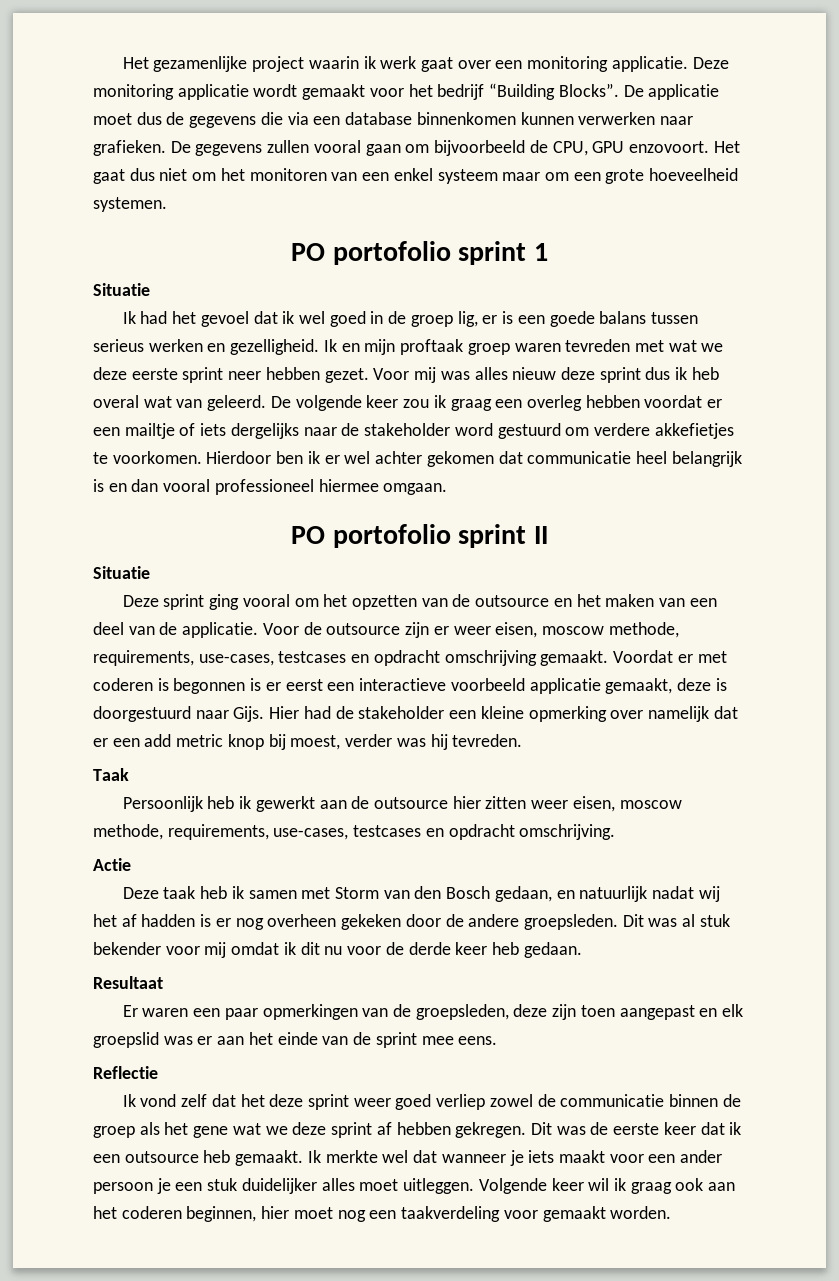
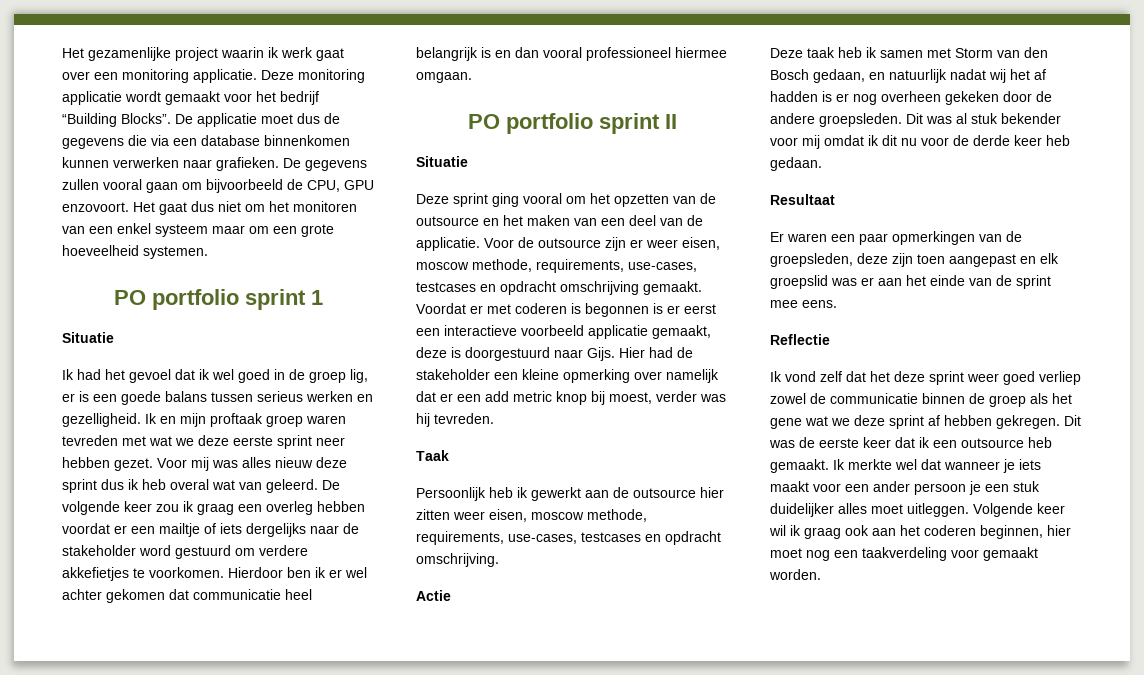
[332,241,451,265] portofolio -> [151,289,239,310] portfolio
[332,524,451,548] portofolio -> [505,113,593,134] portfolio

